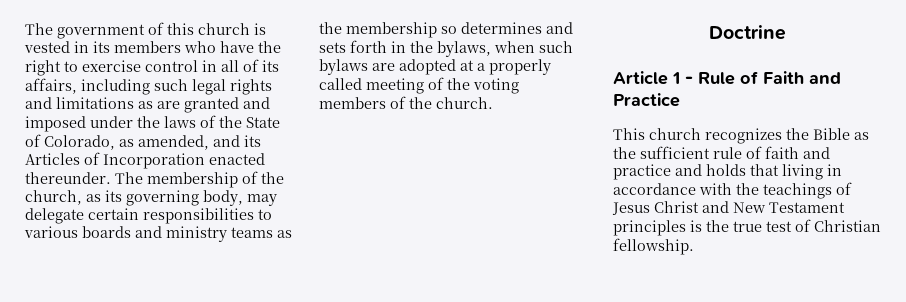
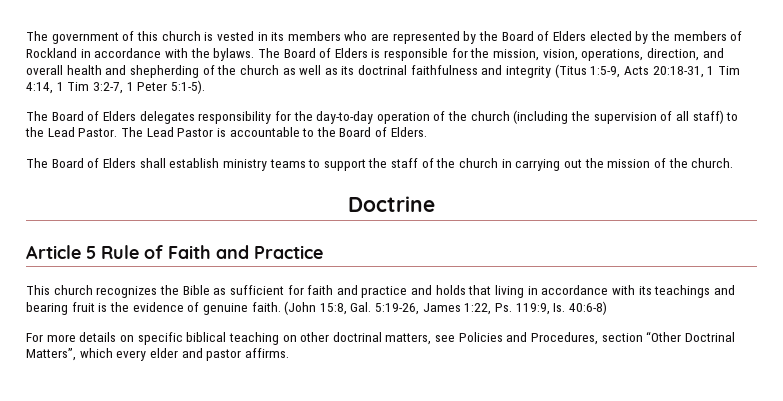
[220,41,281,53] [25,59,279,76] [25,78,272,95] [25,97,270,113] [25,115,280,132] [25,134,261,150] [25,152,265,169] [25,171,284,188] [25,190,277,206] [25,208,272,224] [24,226,292,242] [319,22,573,38] [319,40,573,57] [319,59,551,75] [319,77,519,94] [319,97,386,109] have the right to exercise control in all of its affairs, including such legal rights and limitations as are granted and imposed under the laws of the State of Colorado, as amended, and its Articles of Incorporation enacted thereunder. The membership of the church, as its governing body, may delegate certain responsibilities to various boards and ministry teams as the membership so determines and sets forth in the bylaws, when such bylaws are adopted at a properly called meeting of the voting members -> [371,31,743,44] [26,48,724,61] [26,64,740,78] [26,80,205,94] [26,110,739,124] [25,127,427,137] [26,158,651,171] are represented by the Board of Elders elected by the members of Rockland in accordance with the bylaws. The Board of Elders is responsible for the mission, vision, operations, direction, and overall health and shepherding of the church as well as its doctrinal faithfulness and integrity (Titus 1:5-9, Acts 20:18-31, 1 Tim 4:14, 1 Tim 3:2-7, 1 Peter 5:1-5). // The Board of Elders delegates responsibility for the day-to-day operation of the church (including the supervision of all staff) to the Lead Pastor. The Lead Pastor is accountable to the Board of Elders. // The Board of Elders shall establish ministry teams to support the staff of the church in carrying out the mission
[672,72,693,84] 1 - -> [86,246,96,259] 5
[613,146,762,159] the sufficient rule of -> [229,285,304,295] sufficient for
[736,182,852,199] [612,201,845,215] [613,219,881,236] [613,238,694,255] the teachings of Jesus Christ and New Testament principles is the true test of Christian fellowship. -> [638,285,735,298] [26,301,607,315] [26,331,735,345] [26,348,289,361] its teachings and bearing fruit is the evidence of genuine faith. (John 15:8, Gal. 5:19-26, James 1:22, Ps. 119:9, Is. 40:6-8) // For more details on specific biblical teaching on other doctrinal matters, see Policies and Procedures, section “Other Doctrinal Matters”, which every elder and pastor affirms.

